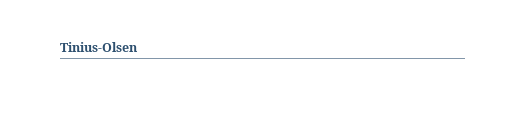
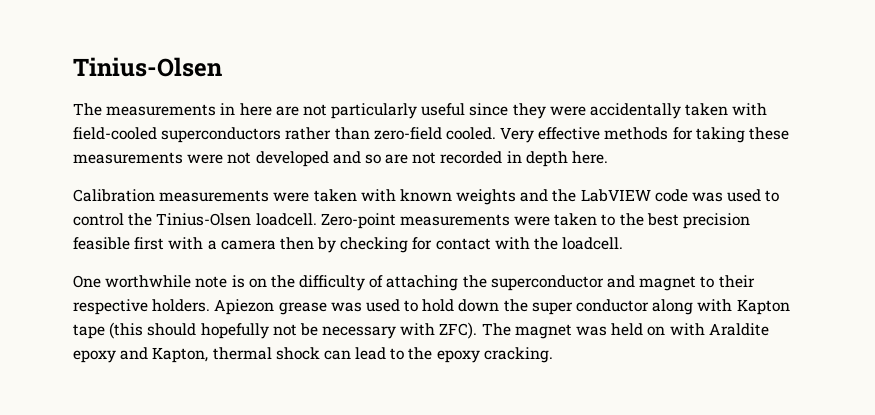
[60,42,138,52] Tinius-Olsen -> [73,57,222,77] [73,103,768,119] [73,127,790,143] [73,151,609,167] [73,189,780,205] [73,213,751,229] [73,237,624,253] [73,275,755,291] [73,299,790,315] [73,322,769,339] [73,347,553,363] Tinius-Olsen // The measurements in here are not particularly useful since they were accidentally taken with field-cooled superconductors rather than zero-field cooled. Very effective methods for taking these measurements were not developed and so are not recorded in depth here. // Calibration measurements were taken with known weights and the LabVIEW code was used to control the Tinius-Olsen loadcell. Zero-point measurements were taken to the best precision feasible first with a camera then by checking for contact with the loadcell. // One worthwhile note is on the difficulty of attaching the superconductor and magnet to their respective holders. Apiezon grease was used to hold down the super conductor along with Kapton tape (this should hopefully not be necessary with ZFC). The magnet was held on with Araldite epoxy and Kapton, thermal shock can lead to the epoxy cracking.

